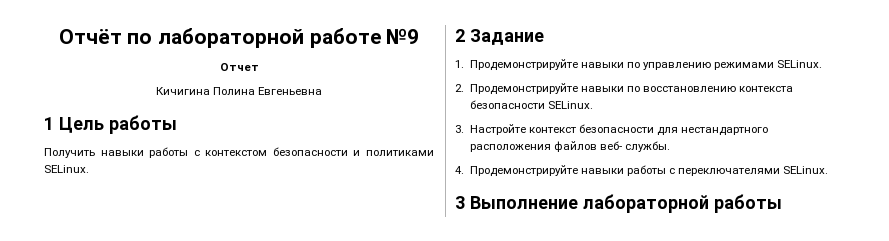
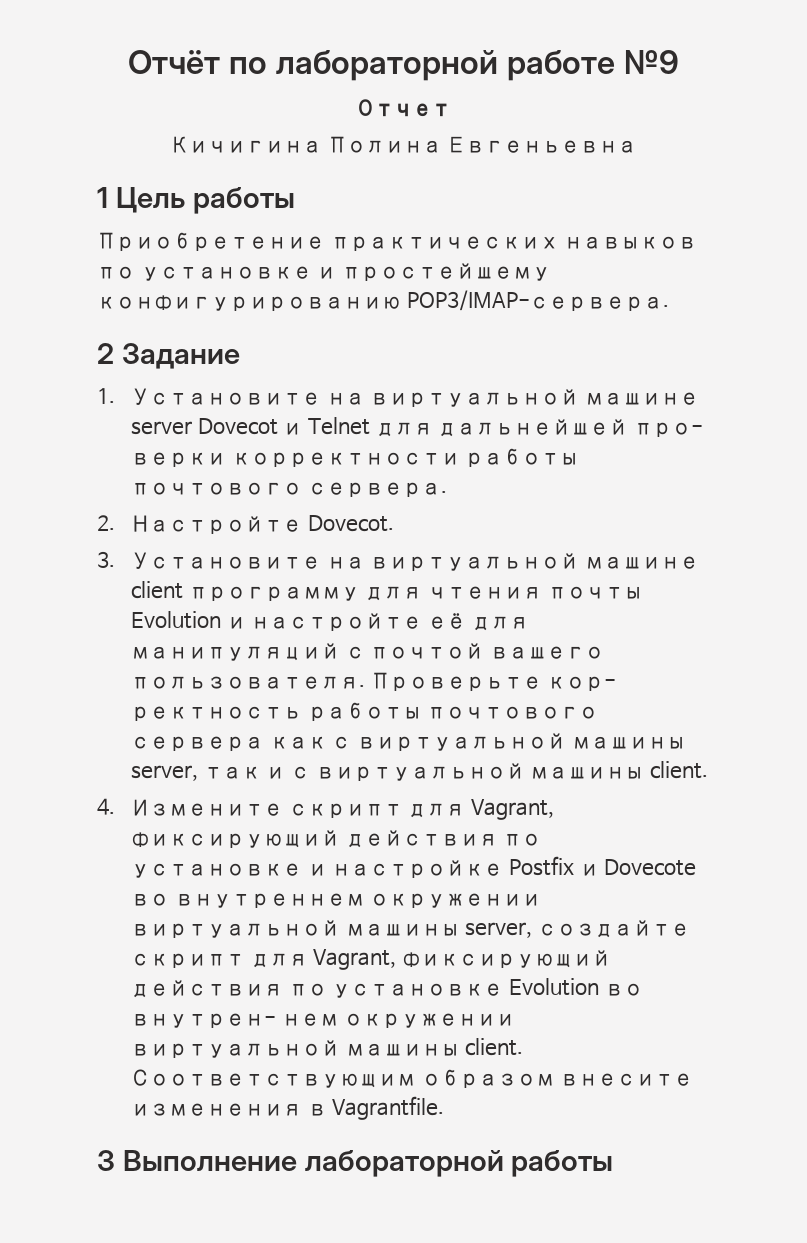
[44,147,434,158] [44,165,89,173] [455,29,544,45] [455,59,823,71] [455,83,794,95] [469,100,593,109] [455,124,769,136] [469,141,671,152] [455,165,829,177] Получить навыки работы с контекстом безопасности и политиками SELinux. // 2 Задание // 1. Продемонстрируйте навыки по управлению режимами SELinux. // 2. Продемонстрируйте навыки по восстановлению контекста безопасности SELinux. // 3. Настройте контекст безопасности для нестандартного расположения файлов веб- службы. // 4. Продемонстрируйте навыки работы с переключателями SELinux. -> [97,232,698,251] [97,263,552,281] [97,290,669,311] [97,343,240,369] [97,388,699,407] [130,417,703,437] [130,448,580,467] [130,482,447,497] [97,515,394,534] [97,551,699,571] [130,581,643,601] [130,611,529,631] [130,643,604,661] [130,672,617,691] [130,702,599,721] [130,733,686,751] [130,761,708,781] [97,798,554,820] [130,830,542,848] [130,856,697,878] [130,893,542,908] [130,920,690,938] [130,949,611,970] [130,978,643,998] [130,1013,516,1028] [130,1038,524,1058] [130,1069,694,1088] [130,1096,445,1120] Приобретение практических навыков по установке и простейшему конфигурированию POP3/IMAP-сервера. // 2 Задание // 1. Установите на виртуальной машине server Dovecot и Telnet для дальнейшей про- верки корректности работы почтового сервера. // 2. Настройте Dovecot. // 3. Установите на виртуальной машине client программу для чтения почты Evolution и настройте её для манипуляций с почтой вашего пользователя. Проверьте кор- ректность работы почтового сервера как с виртуальной машины server, так и с виртуальной машины client. // 4. Измените скрипт для Vagrant, фиксирующий действия по установке и настройке Postfix и Dovecote во внутреннем окружении виртуальной машины server, создайте скрипт для Vagrant, фиксирующий действия по установке Evolution во внутрен- нем окружении виртуальной машины client. Соответствующим образом внесите изменения в Vagrantfile.

